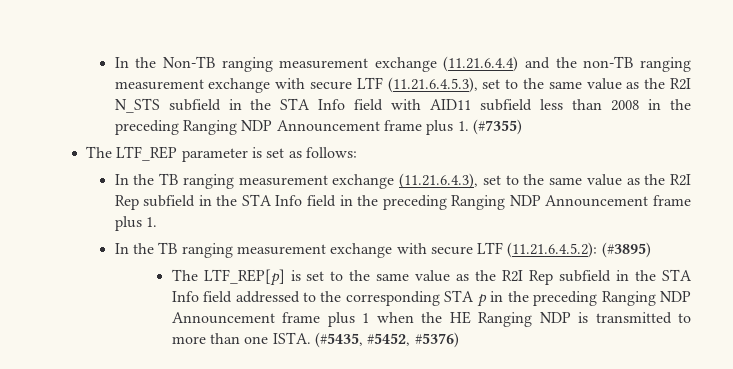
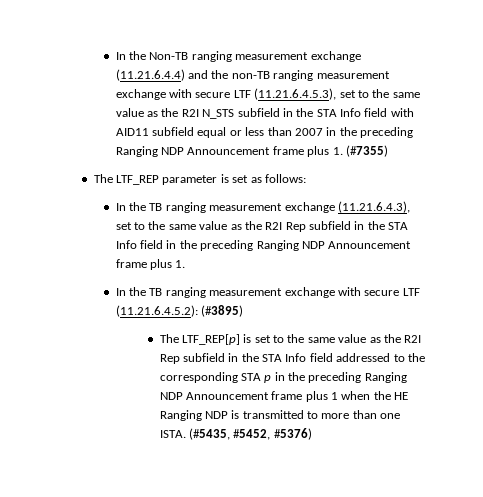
(533, 105) none -> [197,127,242,138] equal or
[611,100,640,111] 2008 -> [294,128,323,136] 2007

